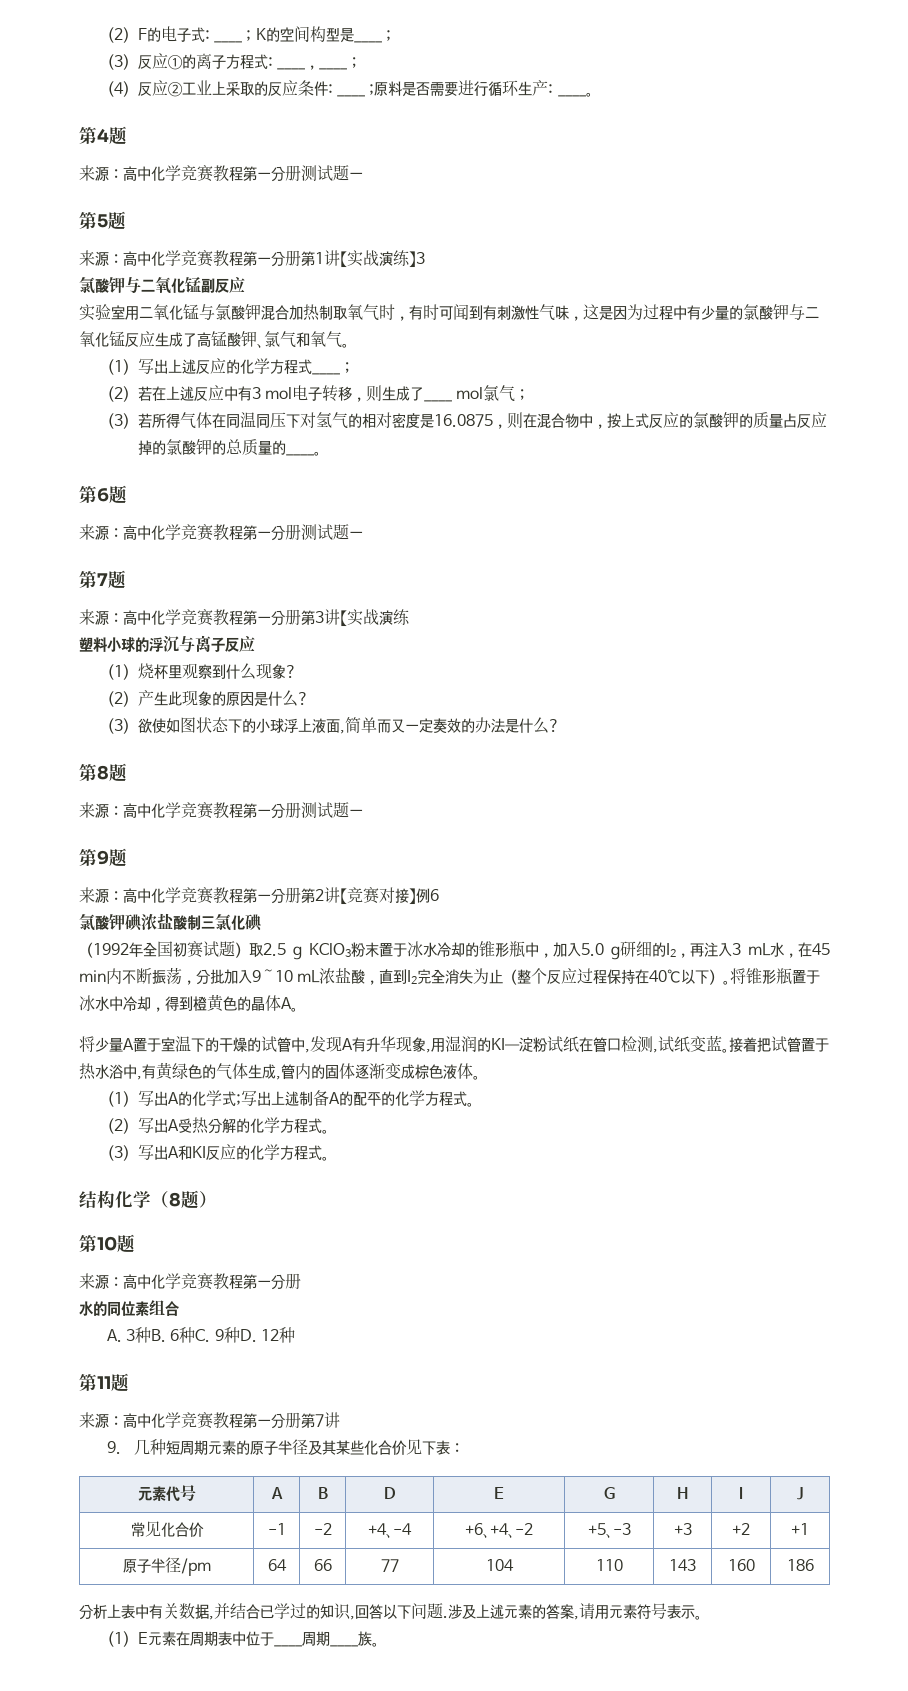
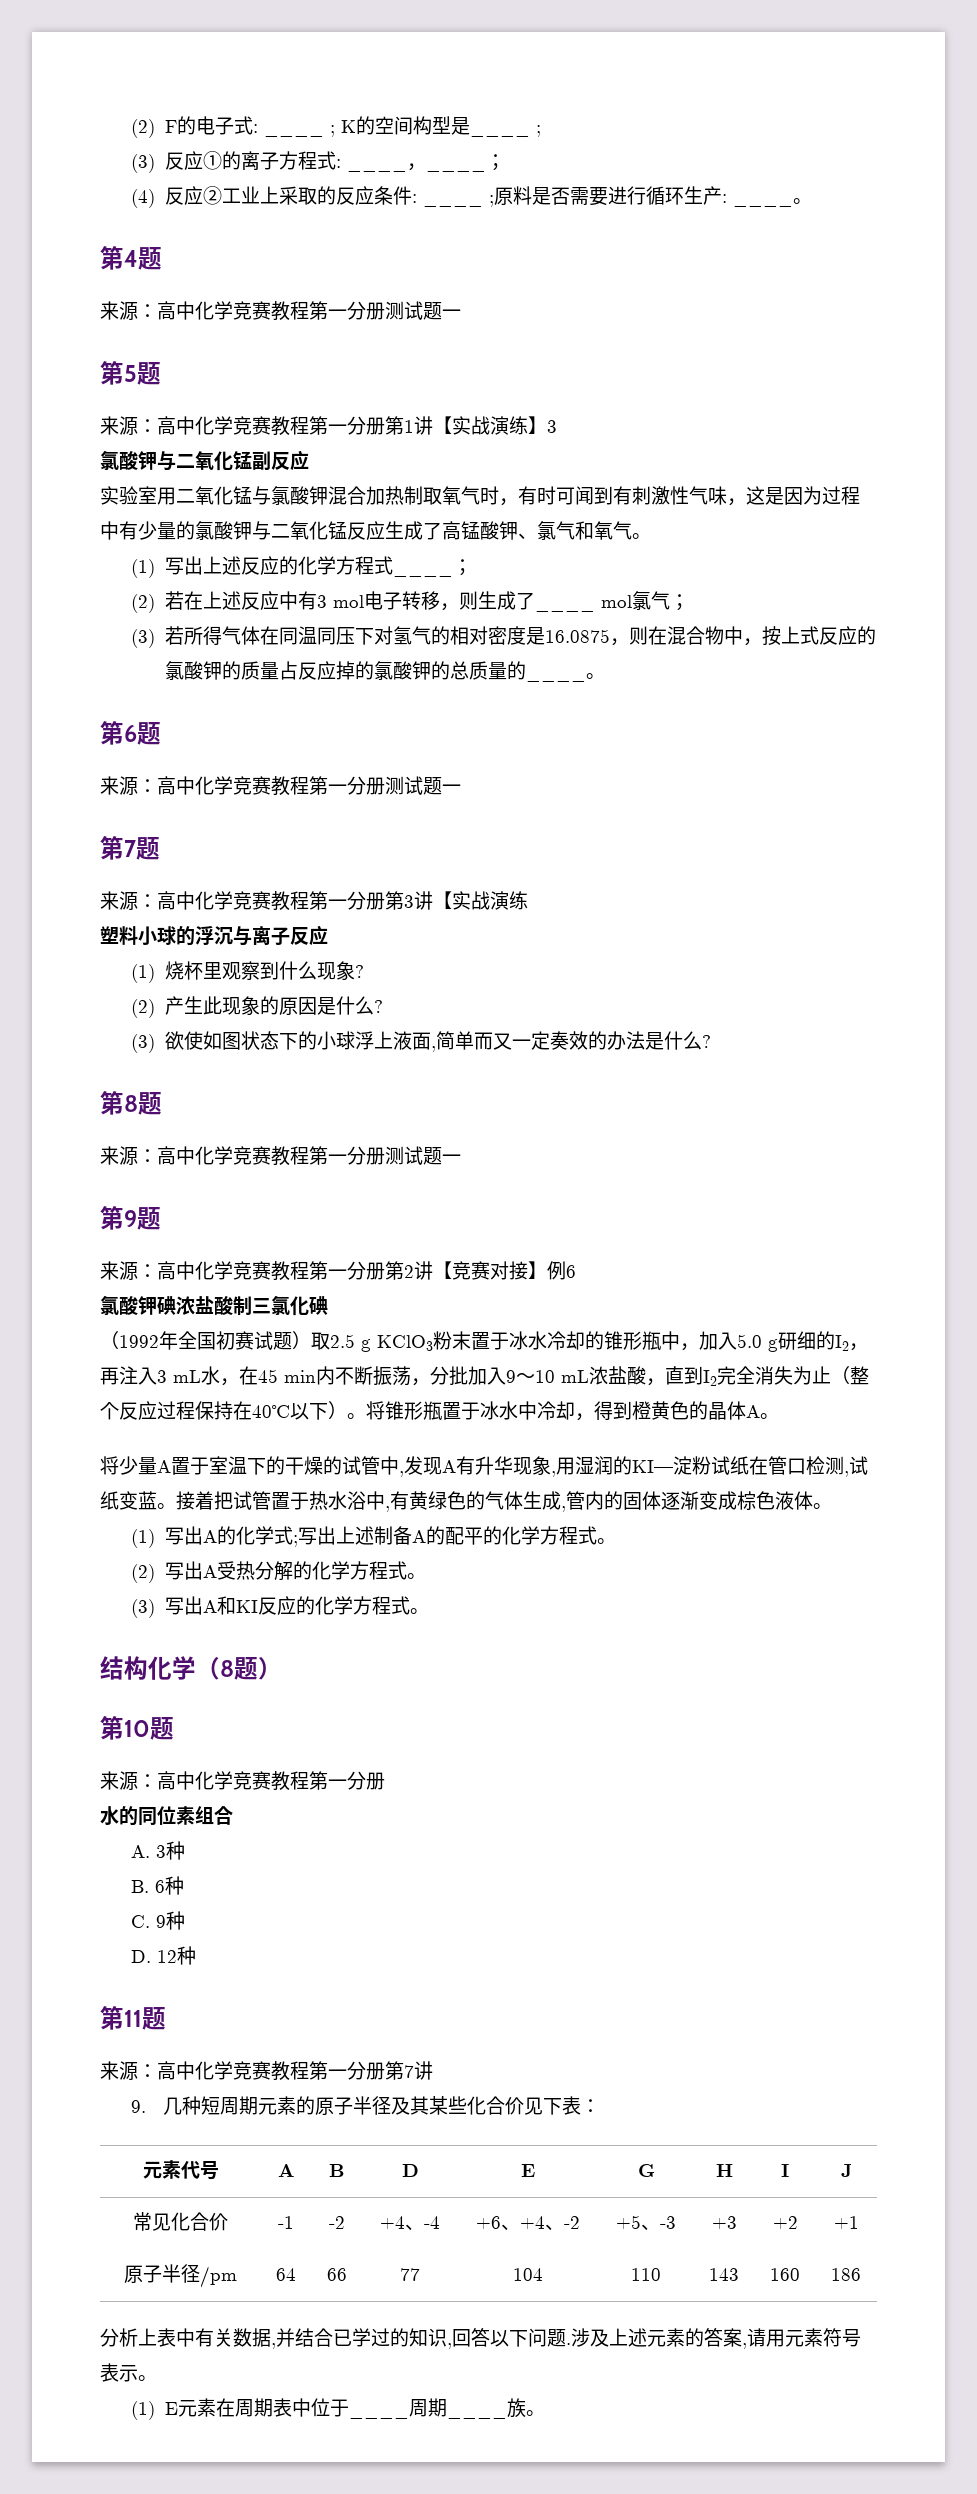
(151, 1335) none -> (186, 1850) //
(196, 1335) none -> (185, 1885) //
(240, 1335) none -> (186, 1920) //

